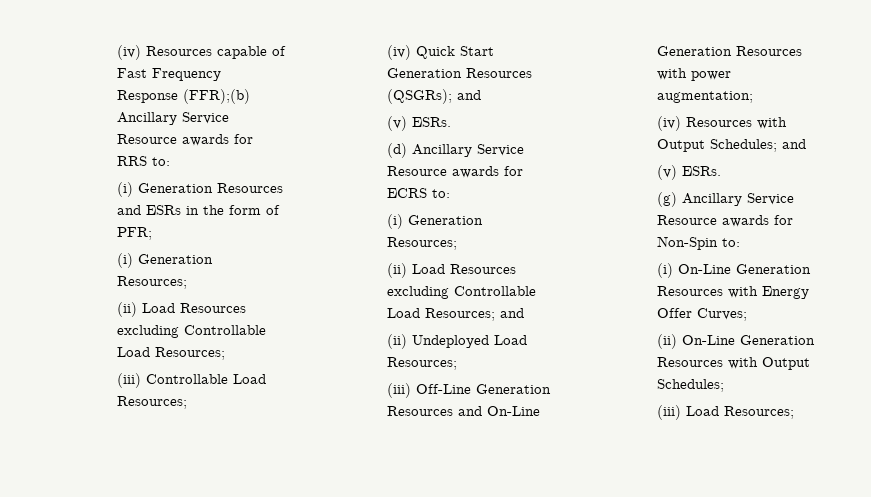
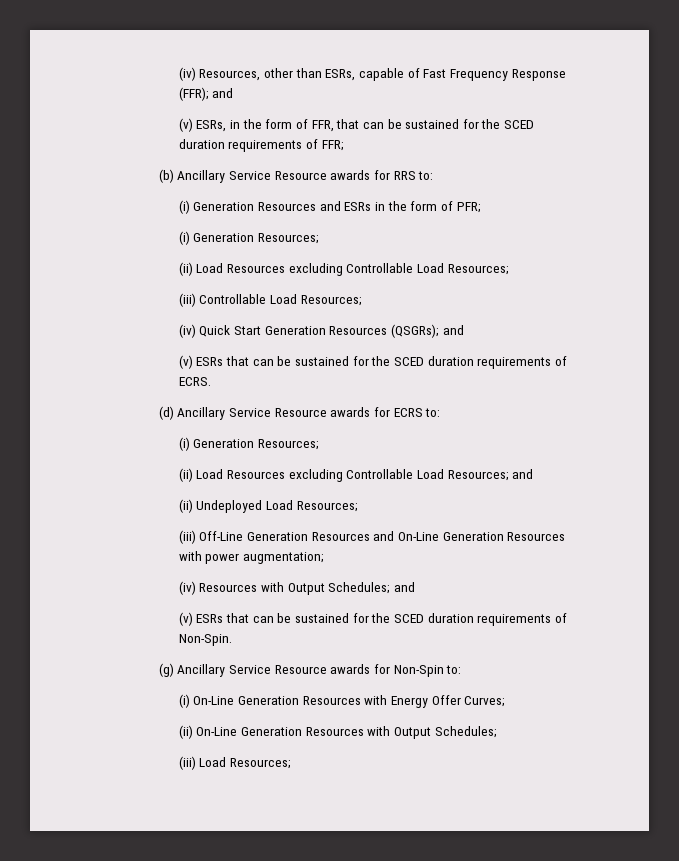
[117,45,213,60] (iv) Resources -> [178,67,356,81] (iv) Resources, other than ESRs,
[183,89,251,104] (FFR);(b) -> [178,87,234,101] [178,118,535,132] [178,139,344,152] [158,169,174,183] (FFR); and // (v) ESRs, in the form of FFR, that can be sustained for the SCED duration requirements of FFR; // (b)
[412,117,452,127] ESRs. -> [196,356,567,369] [178,377,211,386] ESRs that can be sustained for the SCED duration requirements of ECRS.
[682,166,722,176] ESRs. -> [196,613,567,626] [178,634,232,646] ESRs that can be sustained for the SCED duration requirements of Non-Spin.

